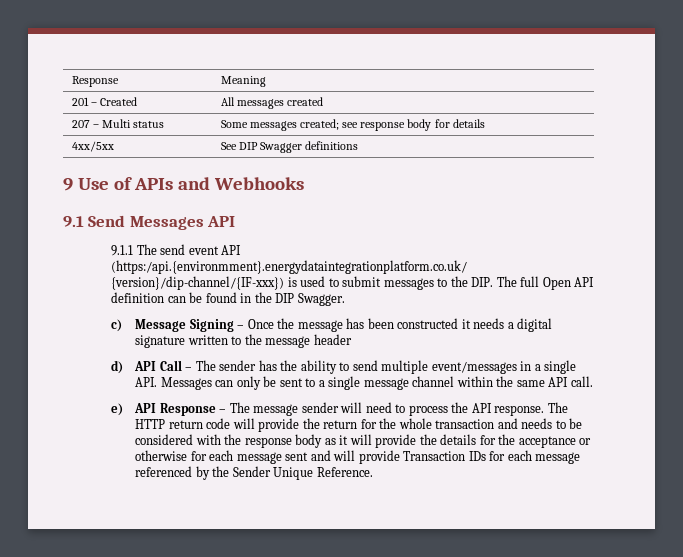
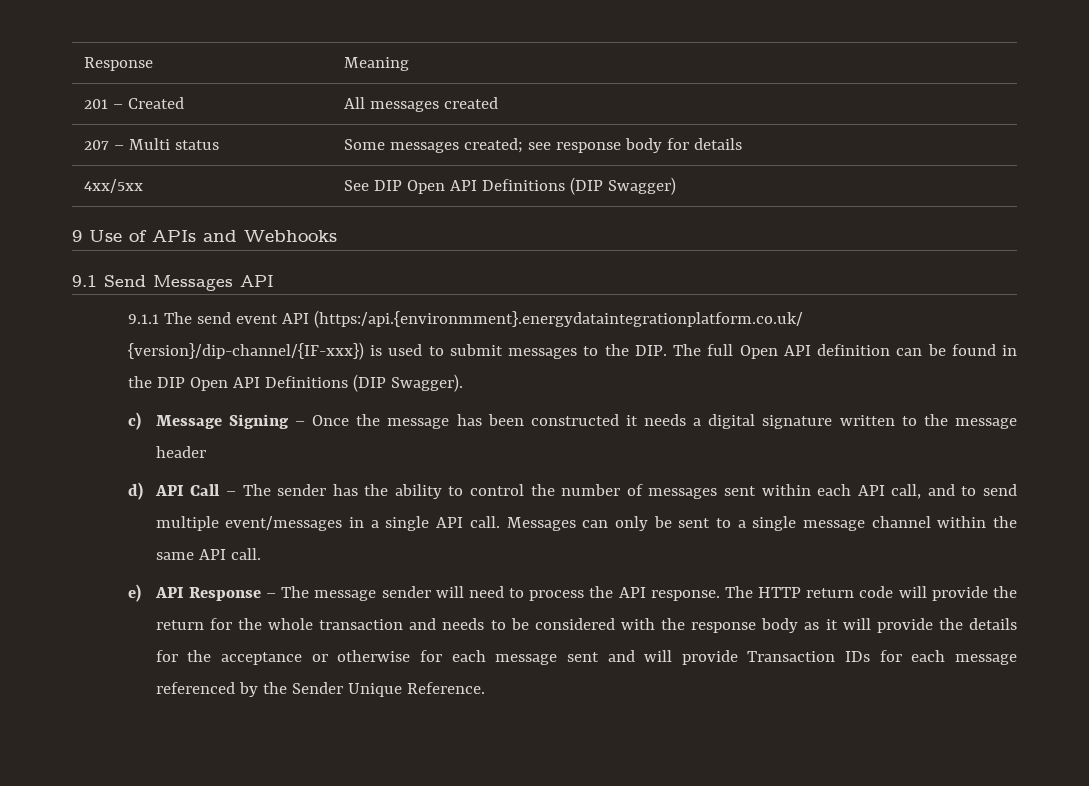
[260,141,359,153] Swagger definitions -> [407,177,677,195] Open API Definitions (DIP Swagger)
[297,293,345,306] Swagger. -> [189,374,463,392] Open API Definitions (DIP Swagger).
(350, 366) none -> [470,484,977,499] control the number of messages sent within each API call, and to
[135,377,158,387] API. -> [436,516,500,528] API call.

